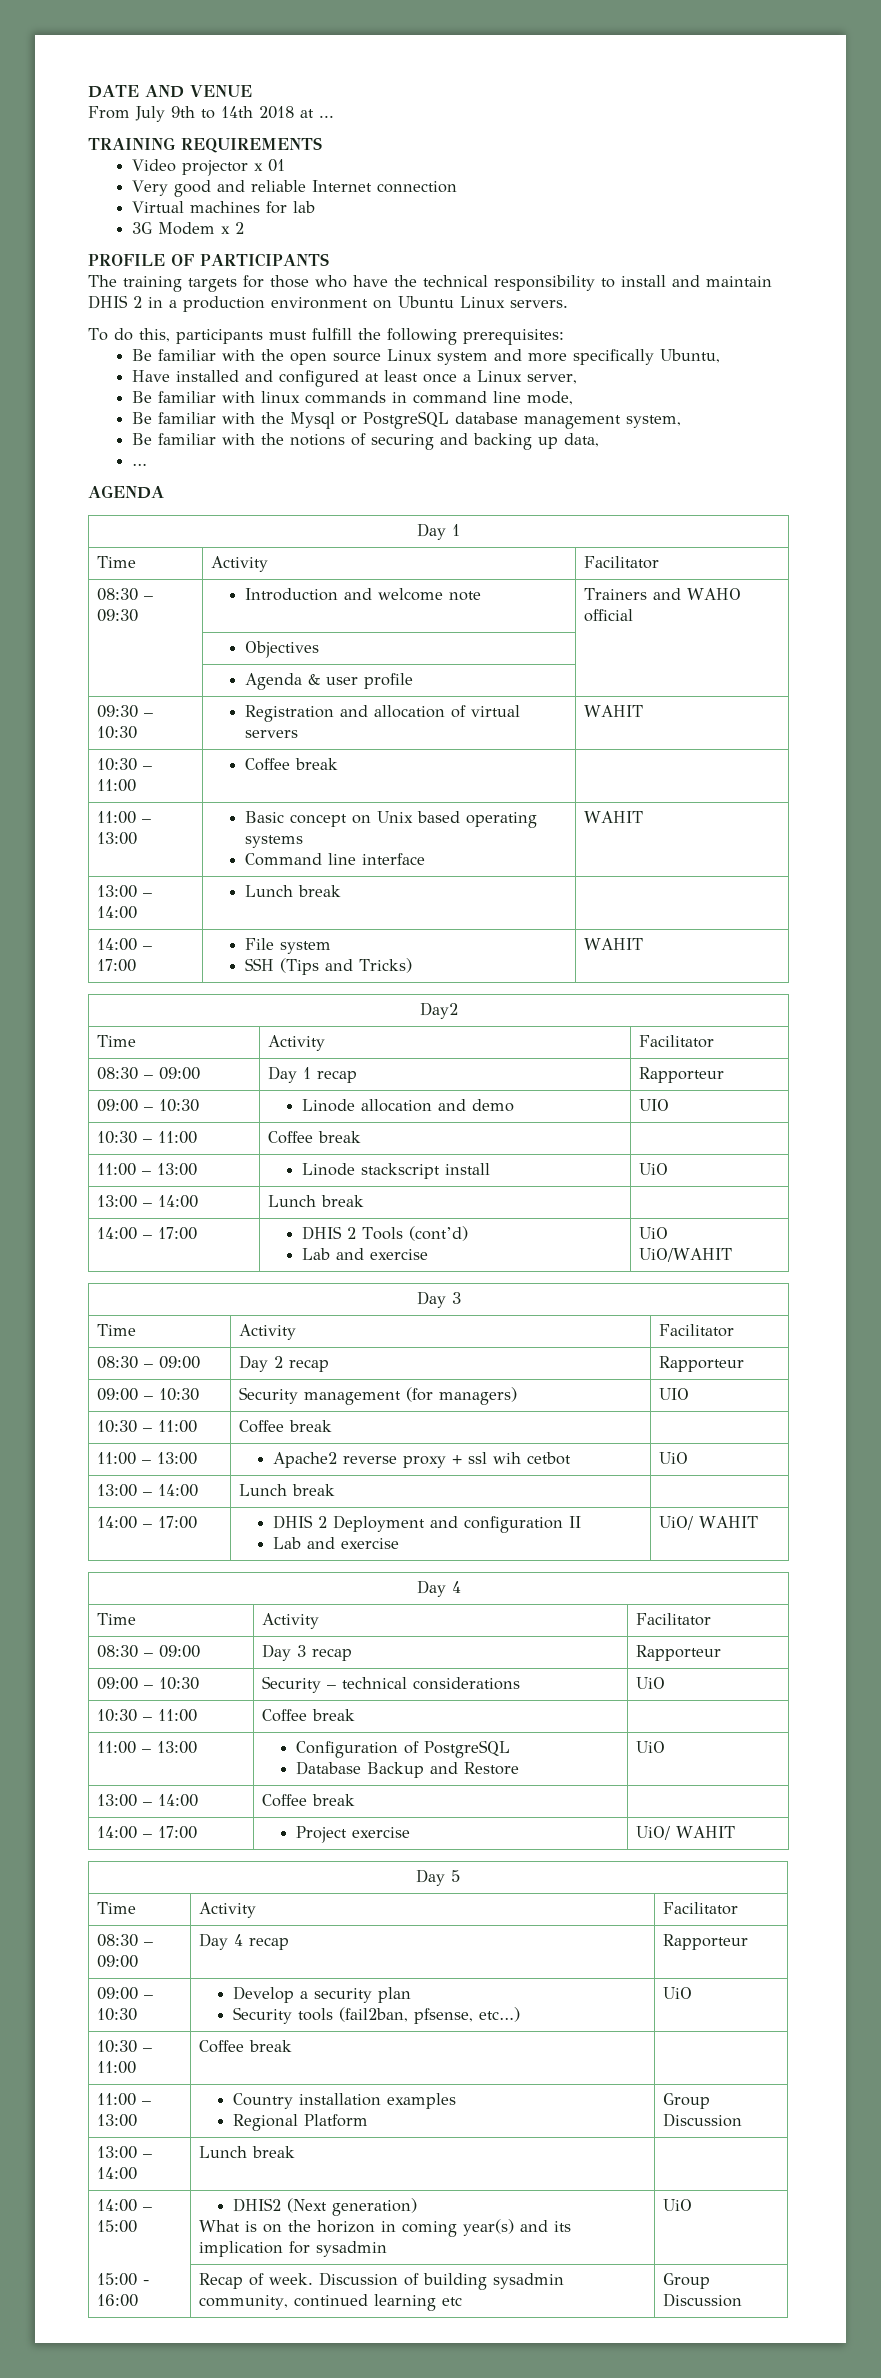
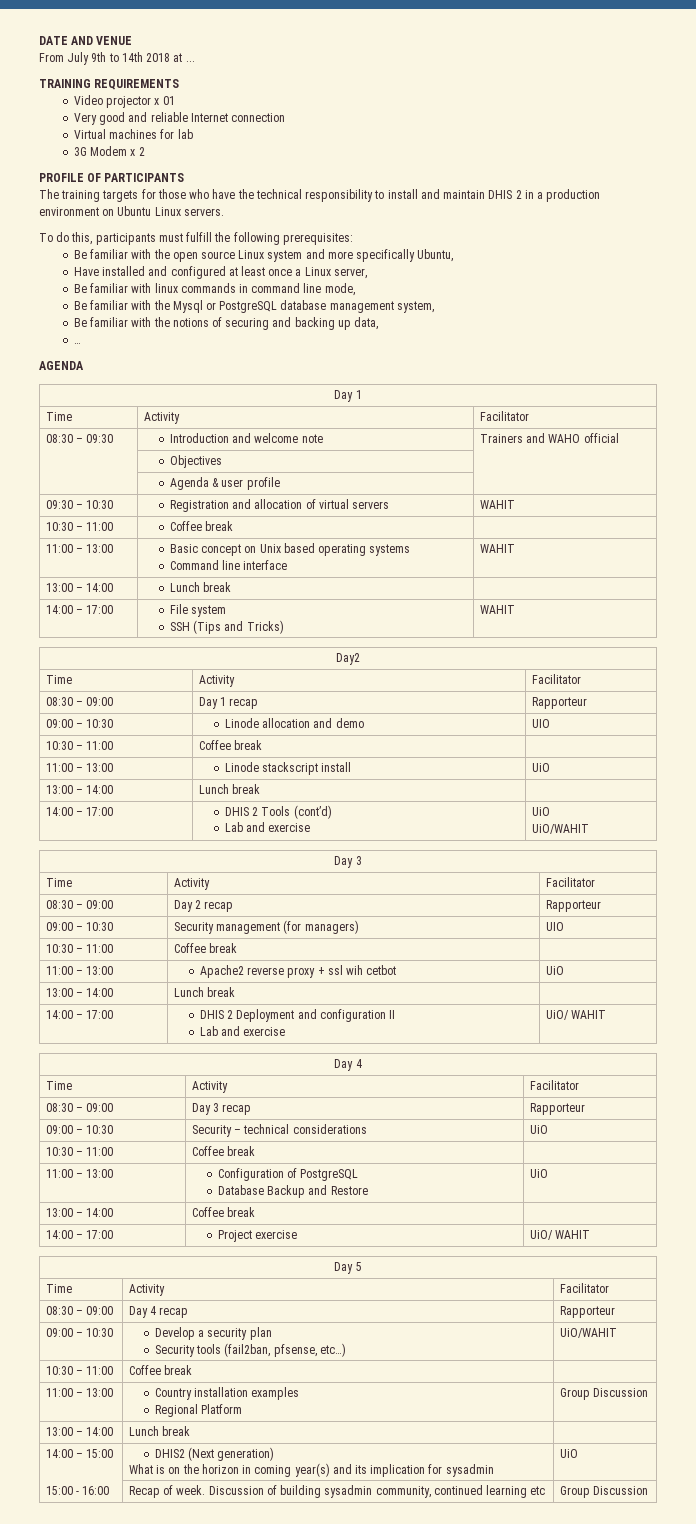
[663,1987,693,1999] UiO -> [559,1328,617,1338] UiO/WAHIT

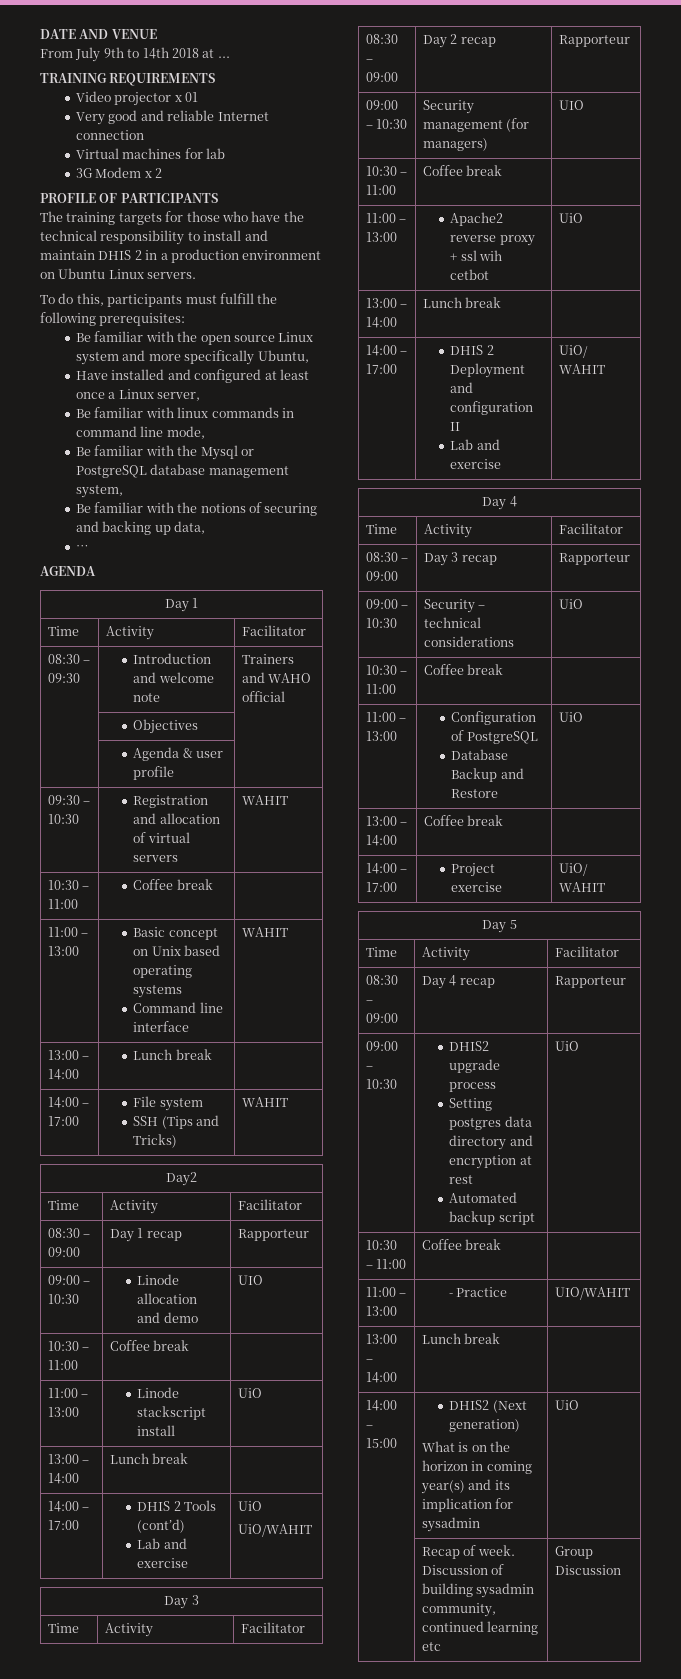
[154,1327,272,1340] [154,1343,346,1357] [559,1328,617,1338] [45,1366,114,1375] [128,1365,193,1375] [45,1388,114,1397] [154,1387,300,1400] [154,1404,243,1417] [559,1388,649,1400] Develop a security plan // Security tools (fail2ban, pfsense, etc…) | UiO/WAHIT // 10:30 – 11:00 | Coffee break | // 11:00 – 13:00 | Country installation examples // Regional Platform | Group Discussion -> [449,1041,490,1051] [449,1059,501,1073] [449,1082,497,1092] [449,1098,493,1111] [449,1116,532,1130] [449,1135,533,1150] [449,1155,532,1169] [449,1175,474,1184] [449,1192,518,1203] [449,1211,535,1225] [555,1041,580,1051] [366,1240,398,1250] [366,1259,407,1269] [422,1239,502,1250] [366,1287,407,1297] [366,1306,398,1316] [448,1287,508,1297] [555,1287,631,1300] DHIS2 upgrade process // Setting postgres data directory and encryption at rest // Automated backup script | UiO // 10:30 – 11:00 | Coffee break | // 11:00 – 13:00 | - Practice | UIO/WAHIT
[45,1486,110,1495] 15:00 - 16:00 -> (580, 1405) none

